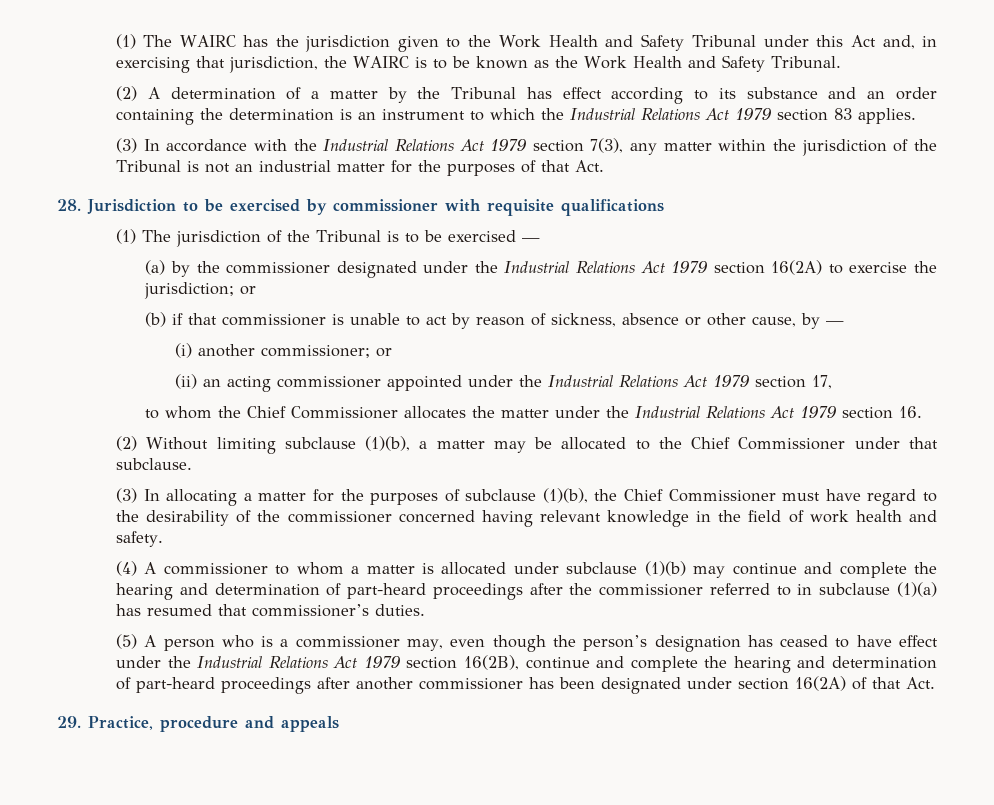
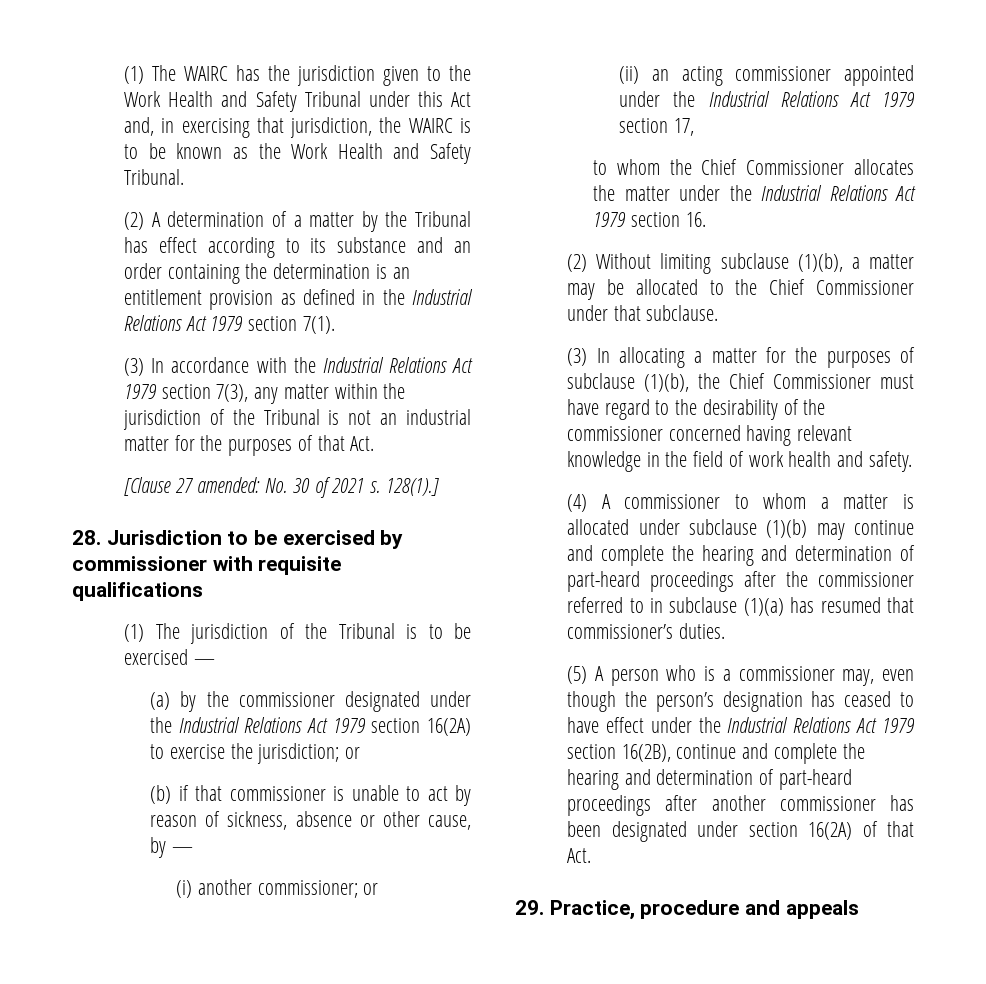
[381,108,916,124] instrument to which the Industrial Relations Act 1979 section 83 applies. -> [124,289,474,310] [124,315,335,334] entitlement provision as defined in the Industrial Relations Act 1979 section 7(1).
(604, 166) none -> [124,477,439,498] // [Clause 27 amended: No. 30 of 2021 s. 128(1).]

